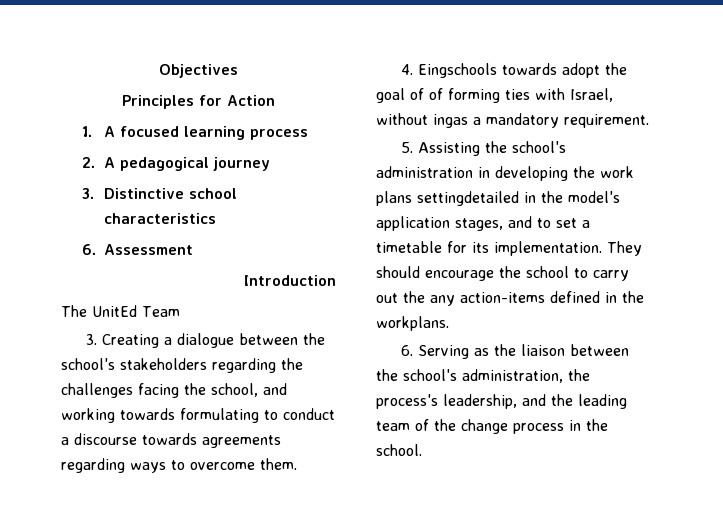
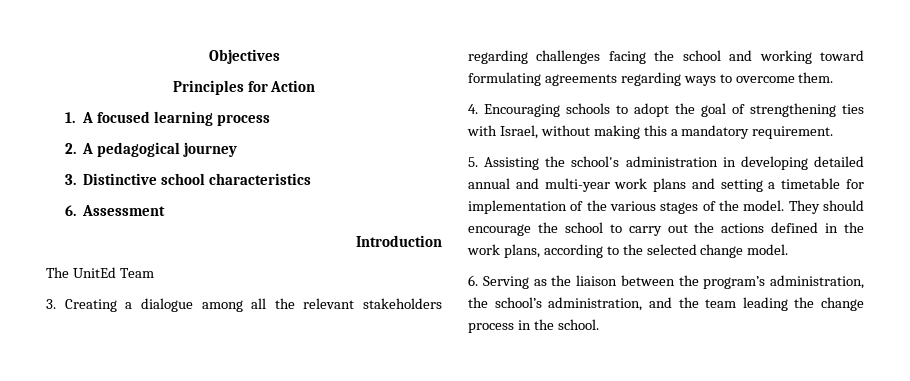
[239,333,326,345] [61,358,115,370] between the school's -> [201,298,355,312] among all the relevant
[281,358,303,370] the -> (528, 57) none
[211,383,258,397] school, -> [682,50,721,61] school
[120,408,335,423] [61,433,197,445] towards formulating to conduct a discourse towards -> [820,50,865,61] [468,72,541,86] toward formulating
[418,63,558,78] Eingschools towards -> [484,103,628,117] Encouraging schools to
[429,88,500,103] of forming -> [750,103,836,117] strengthening
[433,114,468,128] ingas -> [593,125,667,139] making this
[573,166,634,178] [376,191,620,206] [376,216,590,231] [376,241,602,256] the work plans settingdetailed in the model's application stages, and to set a timetable for its implementation. -> [813,156,864,167] [468,178,864,192] [468,200,785,214] detailed annual and multi-year work plans and setting a timetable for implementation of the various stages of the model.
[430,292,545,306] any action-items -> [721,223,765,233] actions
[376,316,449,331] workplans. -> [467,244,789,258] work plans, according to the selected change model.
[403,369,590,383] [376,394,627,409] [376,419,429,431] school's administration, the process's leadership, and the leading team of -> [703,275,864,289] [468,297,788,311] program’s administration, the school’s administration, and the team leading

